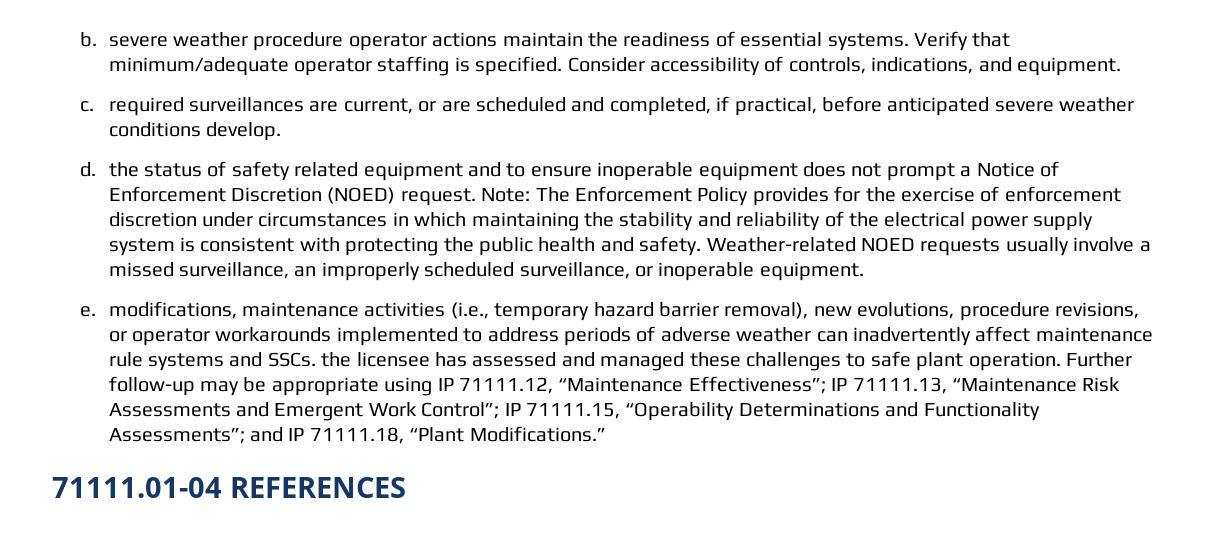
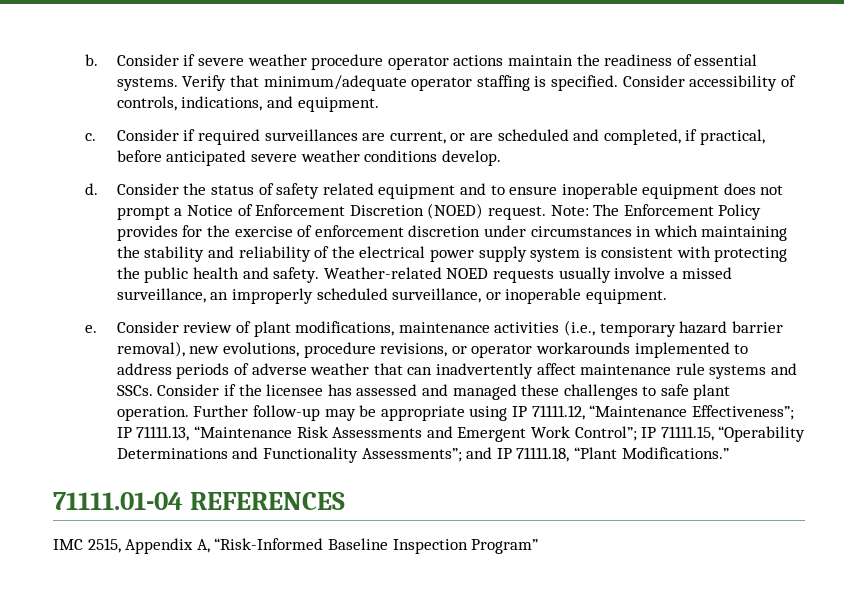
(98, 39) none -> [116,54,196,66] Consider if
(95, 106) none -> [116,129,196,141] Consider if
(97, 169) none -> [116,183,179,195] Consider
(97, 311) none -> [116,321,291,337] Consider review of plant
(812, 334) none -> [373,363,403,375] that
(316, 359) none -> [157,384,236,396] Consider if
(406, 487) none -> [53,538,539,554] // IMC 2515, Appendix A, “Risk-Informed Baseline Inspection Program”

